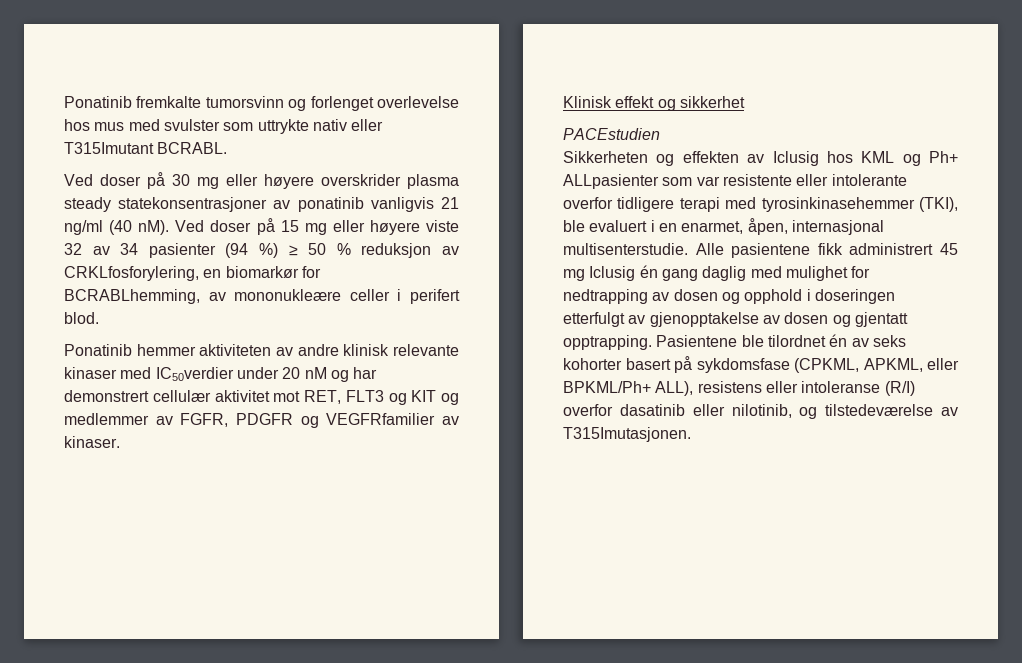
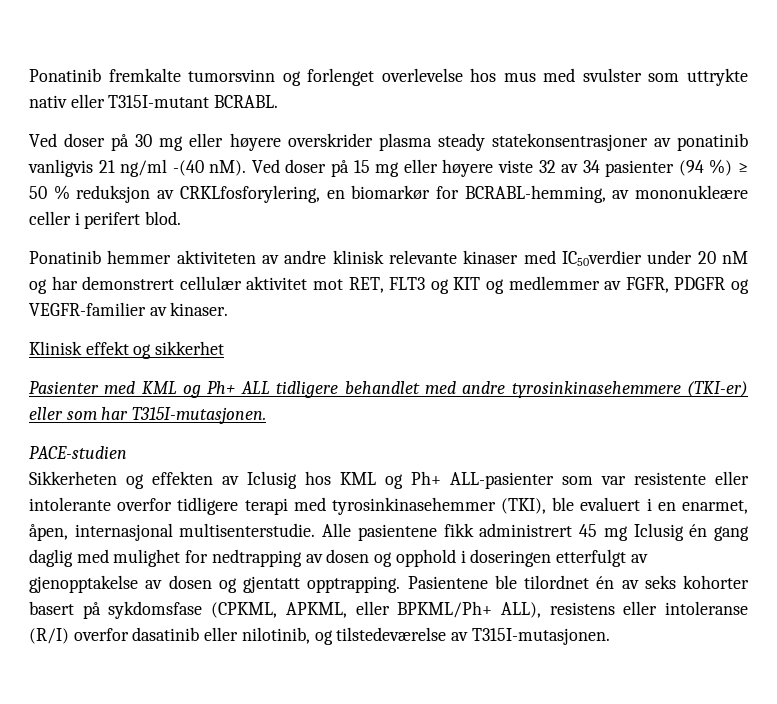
[64,142,154,154] T315Imutant -> [108,95,210,108] T315I-mutant
[109,220,133,235] (40 -> [172,160,204,176] -(40
[64,289,200,304] BCRABLhemming, -> [464,185,606,203] BCRABL-hemming,
[326,413,436,425] VEGFRfamilier -> [29,302,146,316] VEGFR-familier
[563,128,660,140] PACEstudien -> [29,381,749,398] [29,407,267,424] [29,446,127,459] Pasienter med KML og Ph+ ALL tidligere behandlet med andre tyrosinkinasehemmere (TKI-er) eller som har T315I-mutasjonen. // PACE-studien
[563,174,659,189] ALLpasienter -> [450,472,554,489] ALL-pasienter
[563,427,691,442] T315Imutasjonen. -> [471,628,610,645] T315I-mutasjonen.

